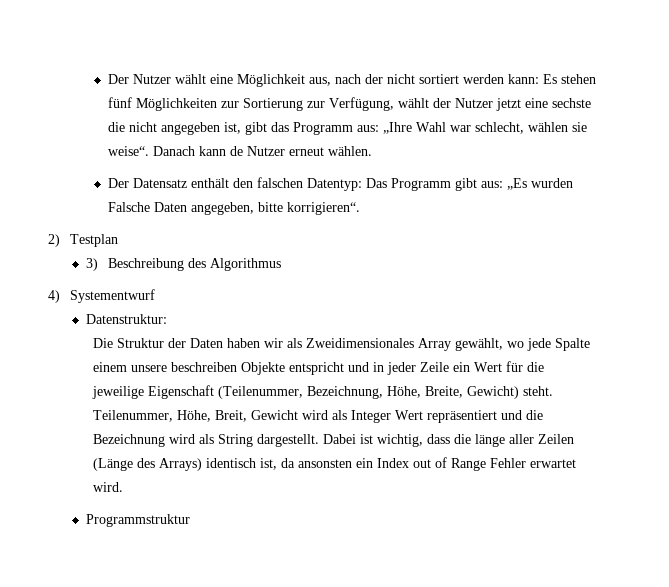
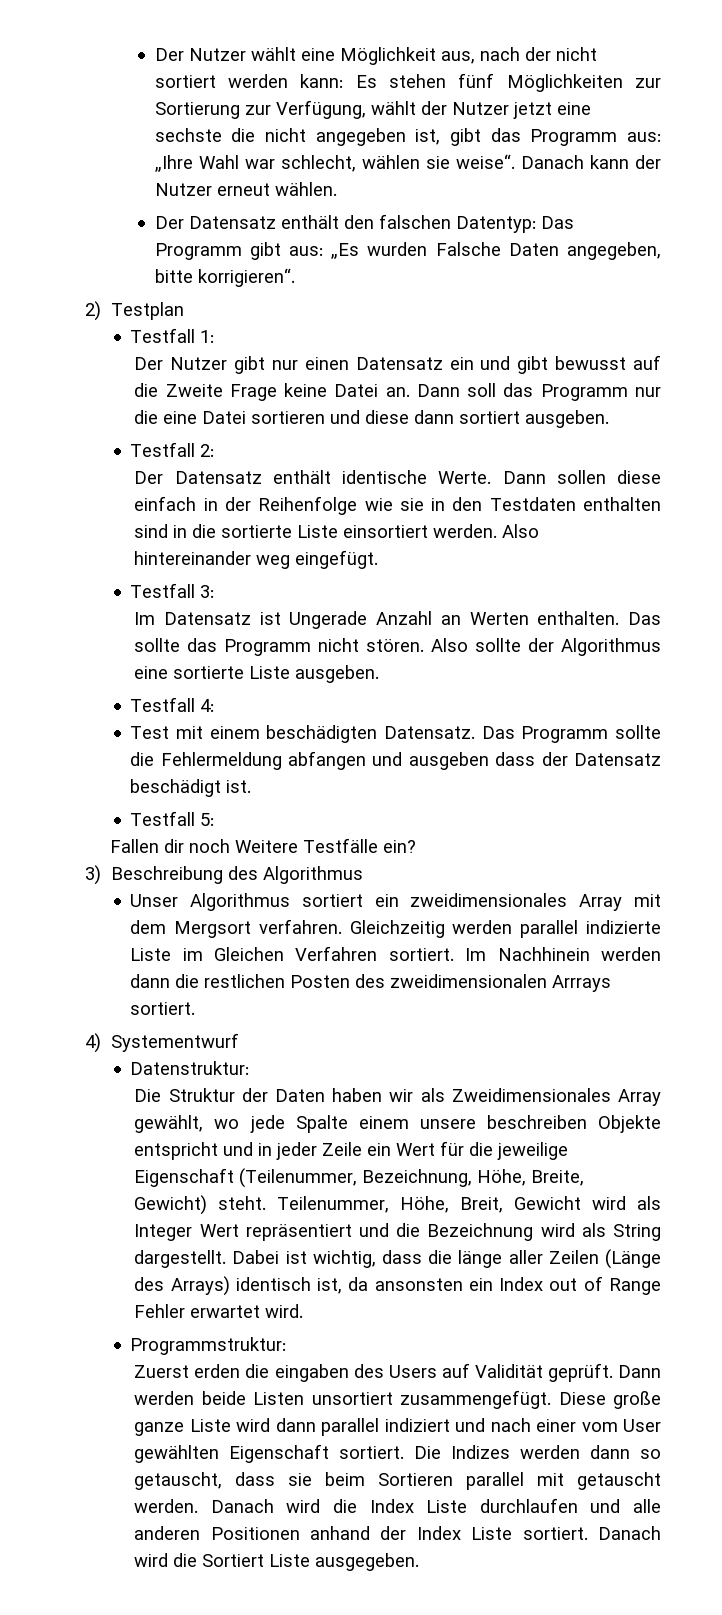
[230,146,244,156] de -> [635,155,661,169] der
[85,258,282,271] 3) Beschreibung des Algorithmus -> [130,328,215,343] [134,355,661,374] [134,383,661,401] [134,410,610,428] [130,442,215,457] [134,470,661,484] [134,496,661,515] [134,524,540,538] [134,550,379,569] [130,583,215,598] [134,611,661,629] [134,638,661,656] [134,665,380,683] [130,697,215,712] [130,725,661,743] [130,751,662,770] [130,779,252,797] [130,811,215,826] [109,838,416,853] [85,865,363,885] [130,893,661,911] [130,919,661,938] [130,946,662,961] [130,974,612,992] [130,1002,196,1015] Testfall 1: // Der Nutzer gibt nur einen Datensatz ein und gibt bewusst auf die Zweite Frage keine Datei an. Dann soll das Programm nur die eine Datei sortieren und diese dann sortiert ausgeben. // Testfall 2: // Der Datensatz enthält identische Werte. Dann sollen diese einfach in der Reihenfolge wie sie in den Testdaten enthalten sind in die sortierte Liste einsortiert werden. Also hintereinander weg eingefügt. // Testfall 3: // Im Datensatz ist Ungerade Anzahl an Werten enthalten. Das sollte das Programm nicht stören. Also sollte der Algorithmus eine sortierte Liste ausgeben. // Testfall 4: // Test mit einem beschädigten Datensatz. Das Programm sollte die Fehlermeldung abfangen und ausgeben dass der Datensatz beschädigt ist. // Testfall 5: // Fallen dir noch Weitere Testfälle ein? // 3) Beschreibung des Algorithmus // Unser Algorithmus sortiert ein zweidimensionales Array mit dem Mergsort verfahren. Gleichzeitig werden parallel indizierte Liste im Gleichen Verfahren sortiert. Im Nachhinein werden dann die restlichen Posten des zweidimensionalen Arrrays sortiert.
[85,514,190,527] Programmstruktur -> [130,1337,287,1355] [134,1363,662,1382] [134,1390,661,1409] [134,1418,661,1436] [134,1444,661,1463] [134,1472,661,1490] [134,1498,661,1513] [134,1526,661,1540] [134,1553,420,1571] Programmstruktur: // Zuerst erden die eingaben des Users auf Validität geprüft. Dann werden beide Listen unsortiert zusammengefügt. Diese große ganze Liste wird dann parallel indiziert und nach einer vom User gewählten Eigenschaft sortiert. Die Indizes werden dann so getauscht, dass sie beim Sortieren parallel mit getauscht werden. Danach wird die Index Liste durchlaufen und alle anderen Positionen anhand der Index Liste sortiert. Danach wird die Sortiert Liste ausgegeben.

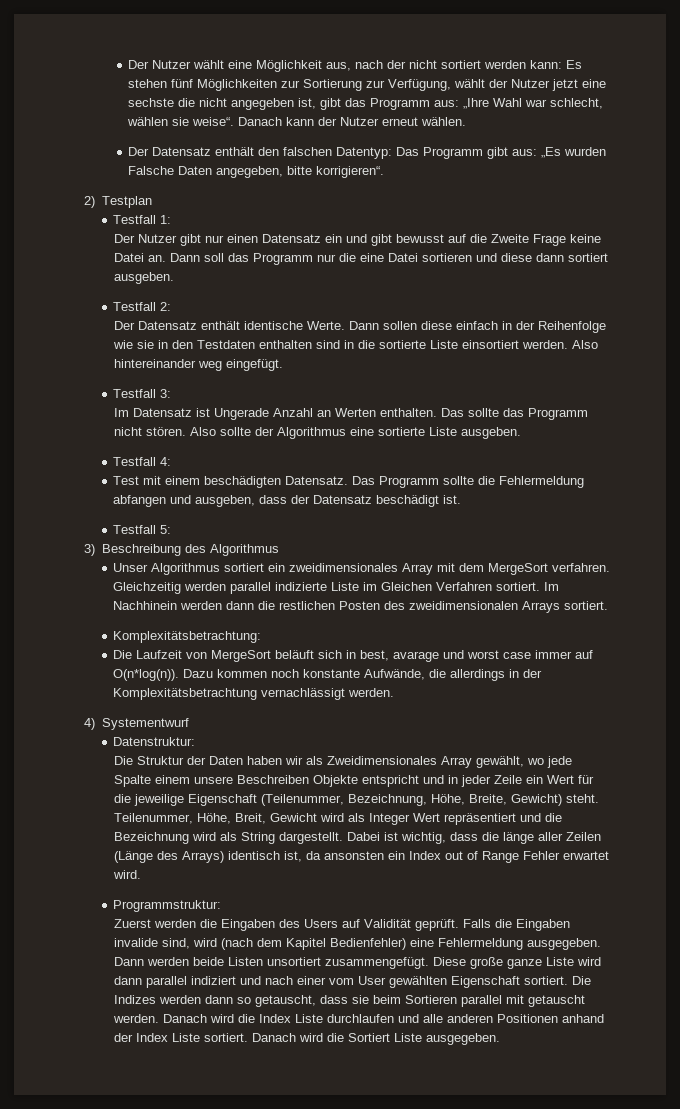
[408,752,489,770] ausgeben -> [195,495,256,507] ausgeben,
[109,838,416,853] // Fallen dir noch Weitere Testfälle ein? -> (172, 529) none
[174,921,252,938] Mergsort -> [488,563,549,575] MergeSort
[552,975,612,992] [130,1002,196,1015] Arrrays sortiert. -> [522,601,609,613] [113,631,262,643] [113,650,594,662] [113,669,543,681] [113,688,395,700] Arrays sortiert. // Komplexitätsbetrachtung: // Die Laufzeit von MergeSort beläuft sich in best, avarage und worst case immer auf O(n*log(n)). Dazu kommen noch konstante Aufwände, die allerdings in der Komplexitätsbetrachtung vernachlässigt werden.
[486,1115,587,1129] beschreiben -> [237,775,310,784] Beschreiben
[194,1364,349,1382] erden die eingaben -> [154,919,276,931] werden die Eingaben
(613, 1372) none -> [463,919,571,931] [114,938,602,950] Falls die Eingaben invalide sind, wird (nach dem Kapitel Bedienfehler) eine Fehlermeldung ausgegeben.

